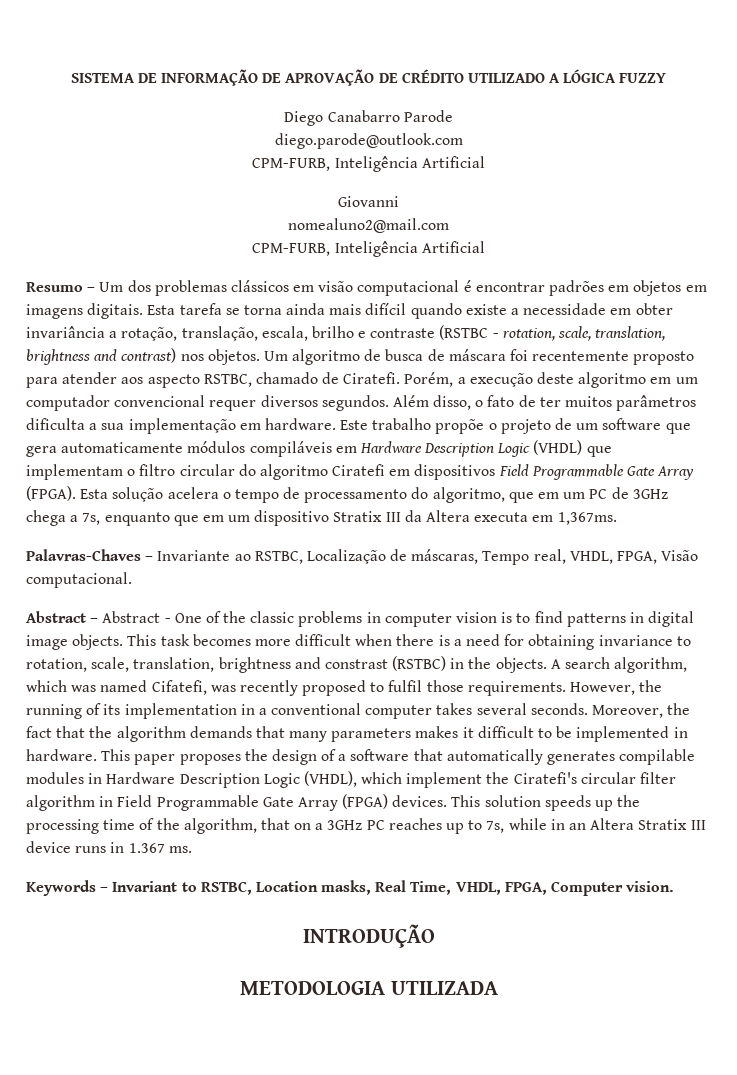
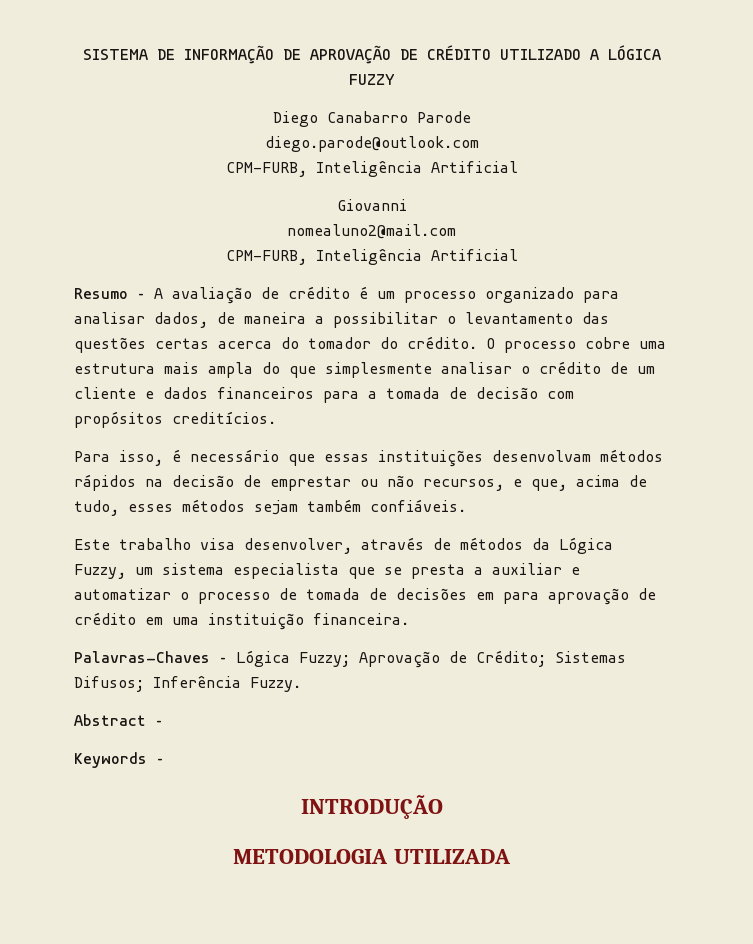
[99,280,707,296] [26,303,673,319] [26,325,666,341] [26,348,695,365] [26,372,698,388] [26,395,697,411] [26,418,691,434] [26,440,612,457] [26,464,695,480] [26,486,668,503] [26,510,617,526] [26,549,699,565] [26,572,132,588] [26,611,695,627] [26,634,691,650] [26,656,688,673] [26,680,663,696] [26,703,691,719] [26,726,688,742] [26,749,696,765] [26,771,677,788] [26,794,641,811] [26,818,706,834] [26,841,192,853] [26,880,675,896] Um dos problemas clássicos em visão computacional é encontrar padrões em objetos em imagens digitais. Esta tarefa se torna ainda mais difícil quando existe a necessidade em obter invariância a rotação, translação, escala, brilho e contraste (RSTBC - rotation, scale, translation, brightness and contrast) nos objetos. Um algoritmo de busca de máscara foi recentemente proposto para atender aos aspecto RSTBC, chamado de Ciratefi. Porém, a execução deste algoritmo em um computador convencional requer diversos segundos. Além disso, o fato de ter muitos parâmetros dificulta a sua implementação em hardware. Este trabalho propõe o projeto de um software que gera automaticamente módulos compiláveis em Hardware Description Logic (VHDL) que implementam o filtro circular do algoritmo Ciratefi em dispositivos Field Programmable Gate Array (FPGA). Esta solução acelera o tempo de processamento do algoritmo, que em um PC de 3GHz chega a 7s, enquanto que em um dispositivo Stratix III da Altera executa em 1,367ms. // Palavras-Chaves – Invariante ao RSTBC, Localização de máscaras, Tempo real, VHDL, FPGA, Visão computacional. // Abstract – Abstract - One of the classic problems in computer vision is to find patterns in digital image objects. This task becomes more difficult when there is a need for obtaining invariance to rotation, scale, translation, brightness and constrast (RSTBC) in the objects. A search algorithm, which was named Cifatefi, was recently proposed to fulfil those requirements. However, the running of its implementation in a conventional computer takes several seconds. Moreover, the fact that the algorithm demands that many parameters makes it difficult to be implemented in hardware. This paper proposes the design of a software that automatically generates compilable modules in Hardware Description Logic (VHDL), which implement the Ciratefi's circular filter algorithm in Field Programmable Gate Array (FPGA) devices. This solution speeds up the processing time of the algorithm, that on a 3GHz PC reaches up to 7s, while in an Altera Stratix III device runs in 1.367 ms. // Keywords – Invariant to RSTBC, Location masks, Real Time, VHDL, FPGA, Computer vision. -> [154,286,619,304] [74,312,609,328] [74,336,666,353] [74,361,655,378] [74,387,574,403] [74,411,276,428] [74,449,663,467] [74,474,647,491] [74,499,466,516] [74,537,613,554] [74,563,580,579] [74,588,656,605] [74,612,409,630] [74,650,626,668] [74,676,301,692] [74,714,163,726] [74,752,164,768] A avaliação de crédito é um processo organizado para analisar dados, de maneira a possibilitar o levantamento das questões certas acerca do tomador do crédito. O processo cobre uma estrutura mais ampla do que simplesmente analisar o crédito de um cliente e dados financeiros para a tomada de decisão com propósitos creditícios. // Para isso, é necessário que essas instituições desenvolvam métodos rápidos na decisão de emprestar ou não recursos, e que, acima de tudo, esses métodos sejam também confiáveis. // Este trabalho visa desenvolver, através de métodos da Lógica Fuzzy, um sistema especialista que se presta a auxiliar e automatizar o processo de tomada de decisões em para aprovação de crédito em uma instituição financeira. // Palavras-Chaves – Lógica Fuzzy; Aprovação de Crédito; Sistemas Difusos; Inferência Fuzzy. // Abstract – // Keywords –

